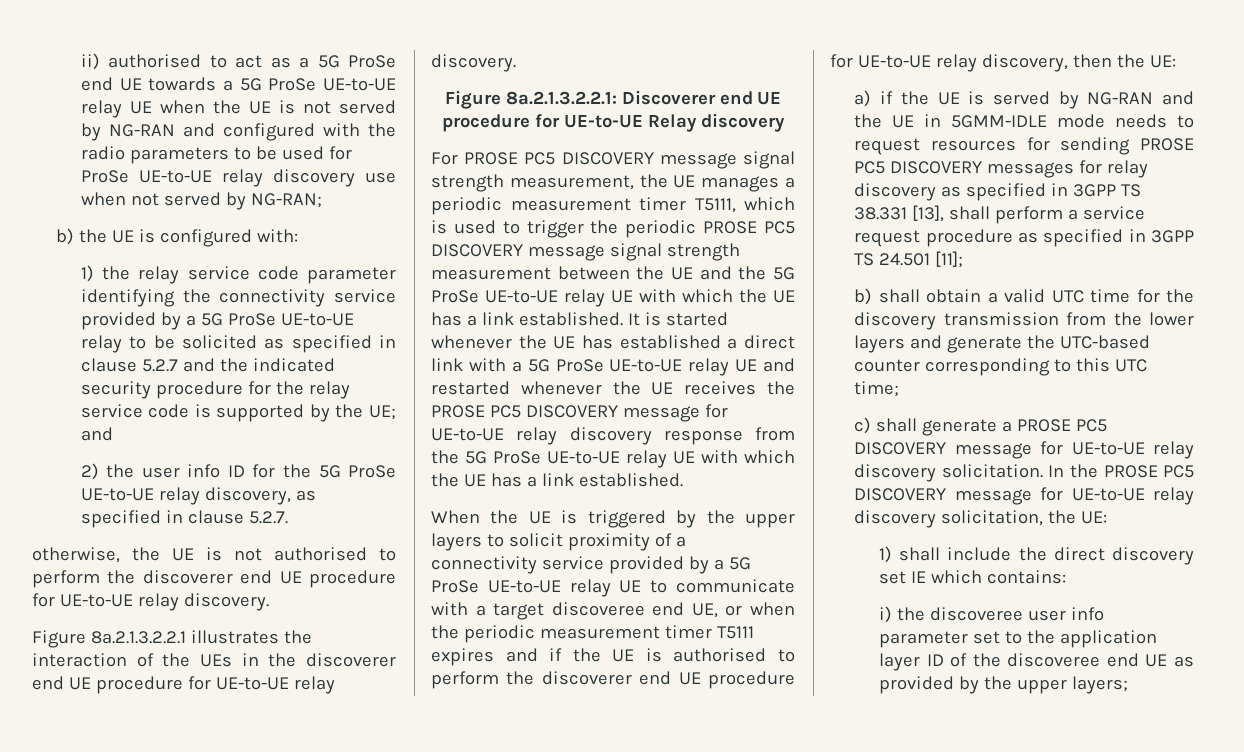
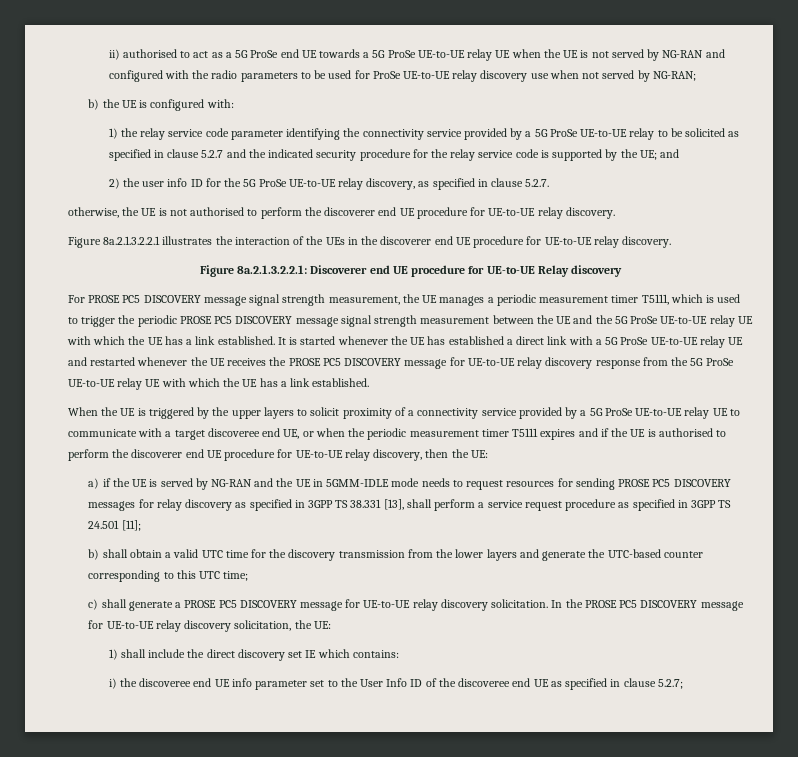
[1027,610,1066,621] user -> [193,678,230,687] end UE
[1059,630,1157,648] [878,653,920,671] application layer -> [360,678,408,687] User Info
[878,676,1128,694] provided by the upper layers; -> [565,678,683,690] specified in clause 5.2.7;

